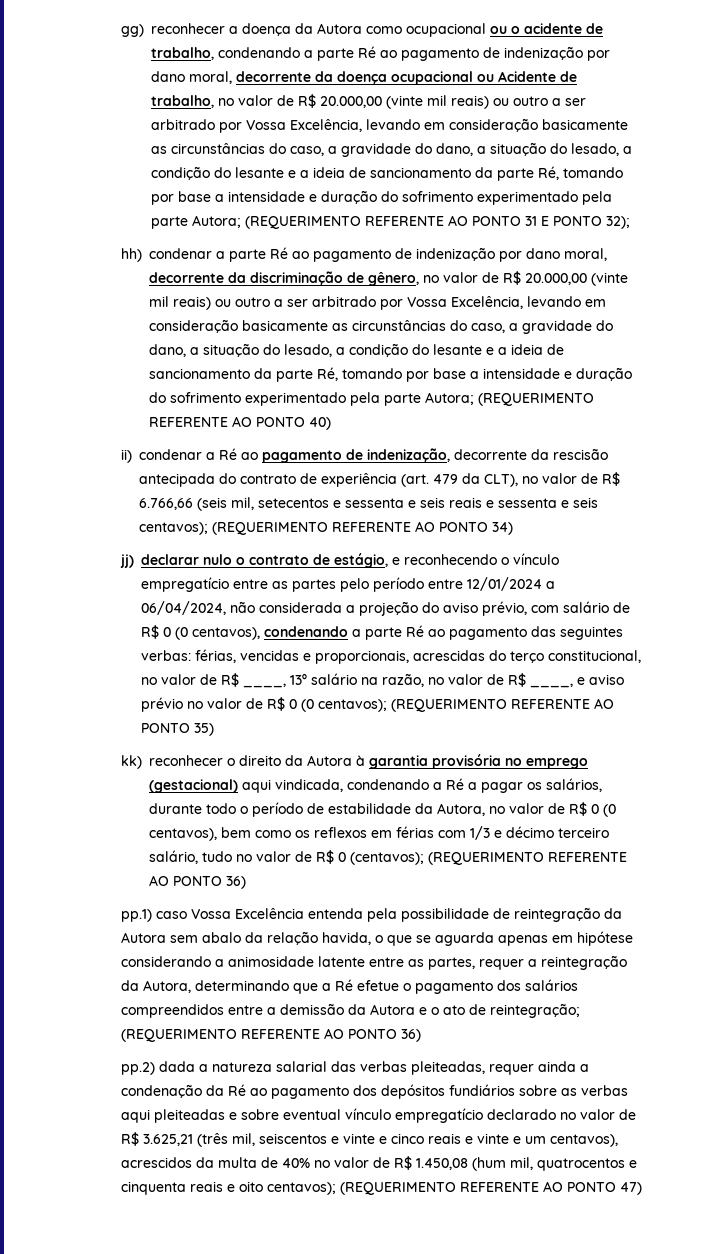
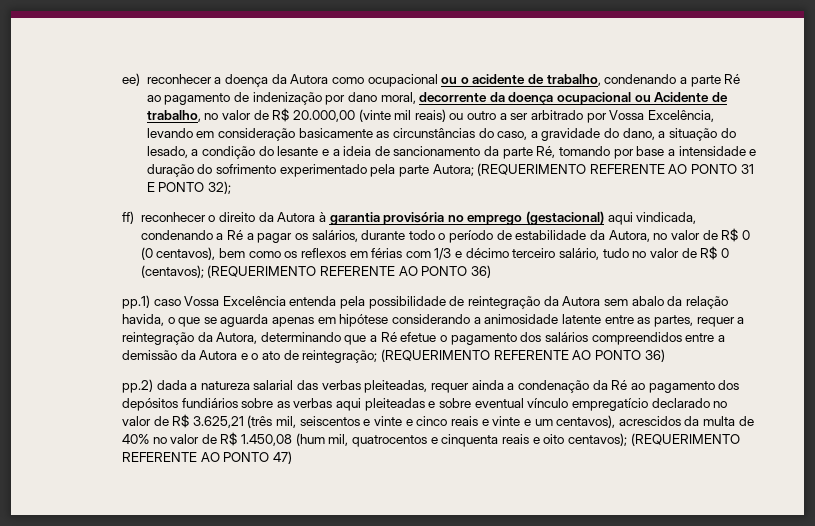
[121,24,145,37] gg) -> [121,73,140,86] ee)
[121,247,608,262] [149,271,629,286] [149,296,607,310] [149,319,614,334] [149,343,565,357] [149,367,633,382] [149,392,595,406] [149,416,332,430] [121,448,609,463] [139,472,621,487] [139,497,599,511] [139,521,514,535] [120,553,560,568] [141,577,556,592] [141,601,631,616] [141,625,624,640] [141,649,642,664] [141,673,625,688] [141,697,615,712] [141,723,215,736] [121,755,143,769] hh) condenar a parte Ré ao pagamento de indenização por dano moral, decorrente da discriminação de gênero, no valor de R$ 20.000,00 (vinte mil reais) ou outro a ser arbitrado por Vossa Excelência, levando em consideração basicamente as circunstâncias do caso, a gravidade do dano, a situação do lesado, a condição do lesante e a ideia de sancionamento da parte Ré, tomando por base a intensidade e duração do sofrimento experimentado pela parte Autora; (REQUERIMENTO REFERENTE AO PONTO 40) // ii) condenar a Ré ao pagamento de indenização, decorrente da rescisão antecipada do contrato de experiência (art. 479 da CLT), no valor de R$ 6.766,66 (seis mil, setecentos e sessenta e seis reais e sessenta e seis centavos); (REQUERIMENTO REFERENTE AO PONTO 34) // jj) declarar nulo o contrato de estágio, e reconhecendo o vínculo empregatício entre as partes pelo período entre 12/01/2024 a 06/04/2024, não considerada a projeção do aviso prévio, com salário de R$ 0 (0 centavos), condenando a parte Ré ao pagamento das seguintes verbas: férias, vencidas e proporcionais, acrescidas do terço constitucional, no valor de R$ ____, 13º salário na razão, no valor de R$ ____, e aviso prévio no valor de R$ 0 (0 centavos); (REQUERIMENTO REFERENTE AO PONTO 35) // kk) -> [121,211,134,224] ff)

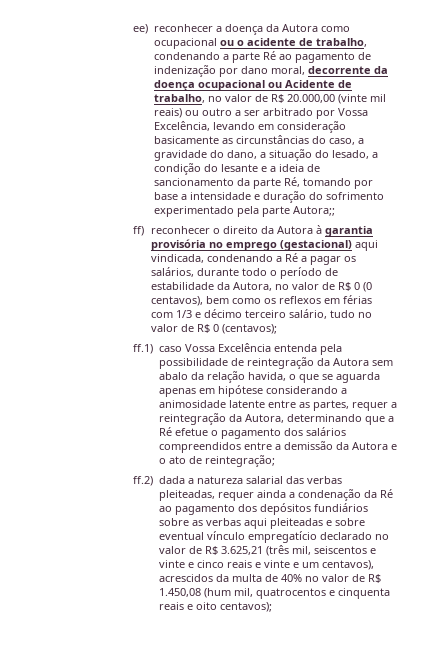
[432,163,754,176] [146,181,231,194] Autora; (REQUERIMENTO REFERENTE AO PONTO 31 E PONTO 32); -> [292,206,335,216] Autora;;
[207,265,491,278] [121,295,150,309] (REQUERIMENTO REFERENTE AO PONTO 36) // pp.1) -> [133,344,154,354] // ff.1)
[381,349,665,362] [121,379,153,393] (REQUERIMENTO REFERENTE AO PONTO 36) // pp.2) -> [133,476,154,486] // ff.2)
[630,433,740,446] [121,451,292,464] (REQUERIMENTO REFERENTE AO PONTO 47) -> (272, 607) none

